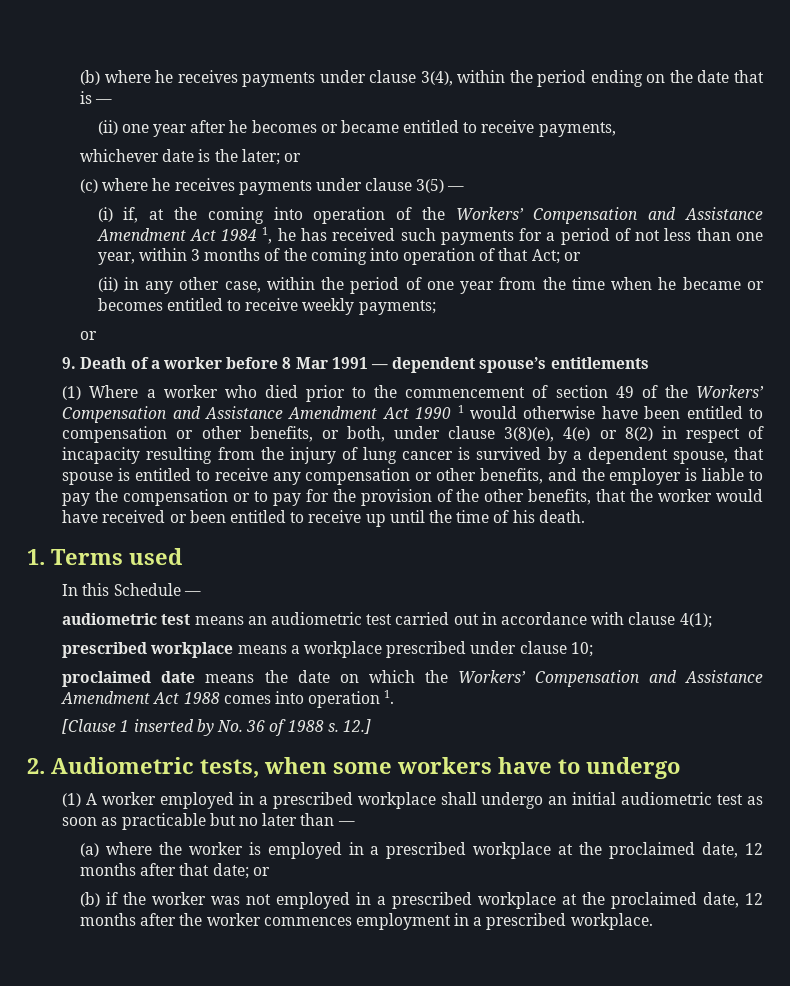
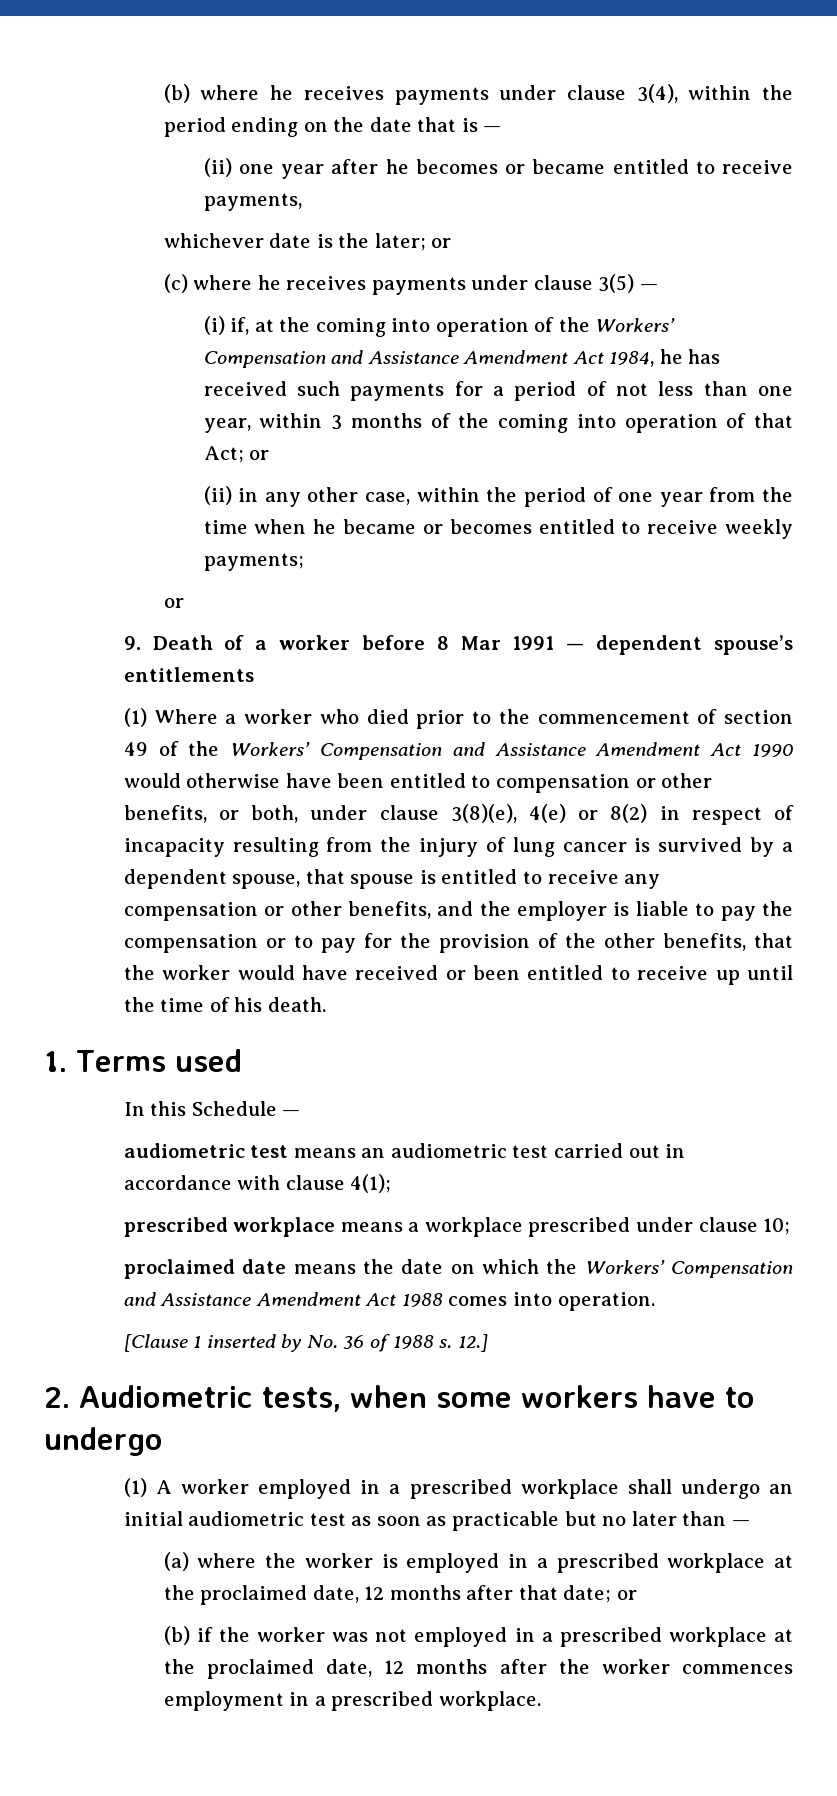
[221,227,273,244] 1984 1, -> [609,351,655,367] 1984,
[457,405,464,413] 1 -> (794, 750) none
[308,690,395,708] operation 1. -> [557,1292,655,1311] operation.

